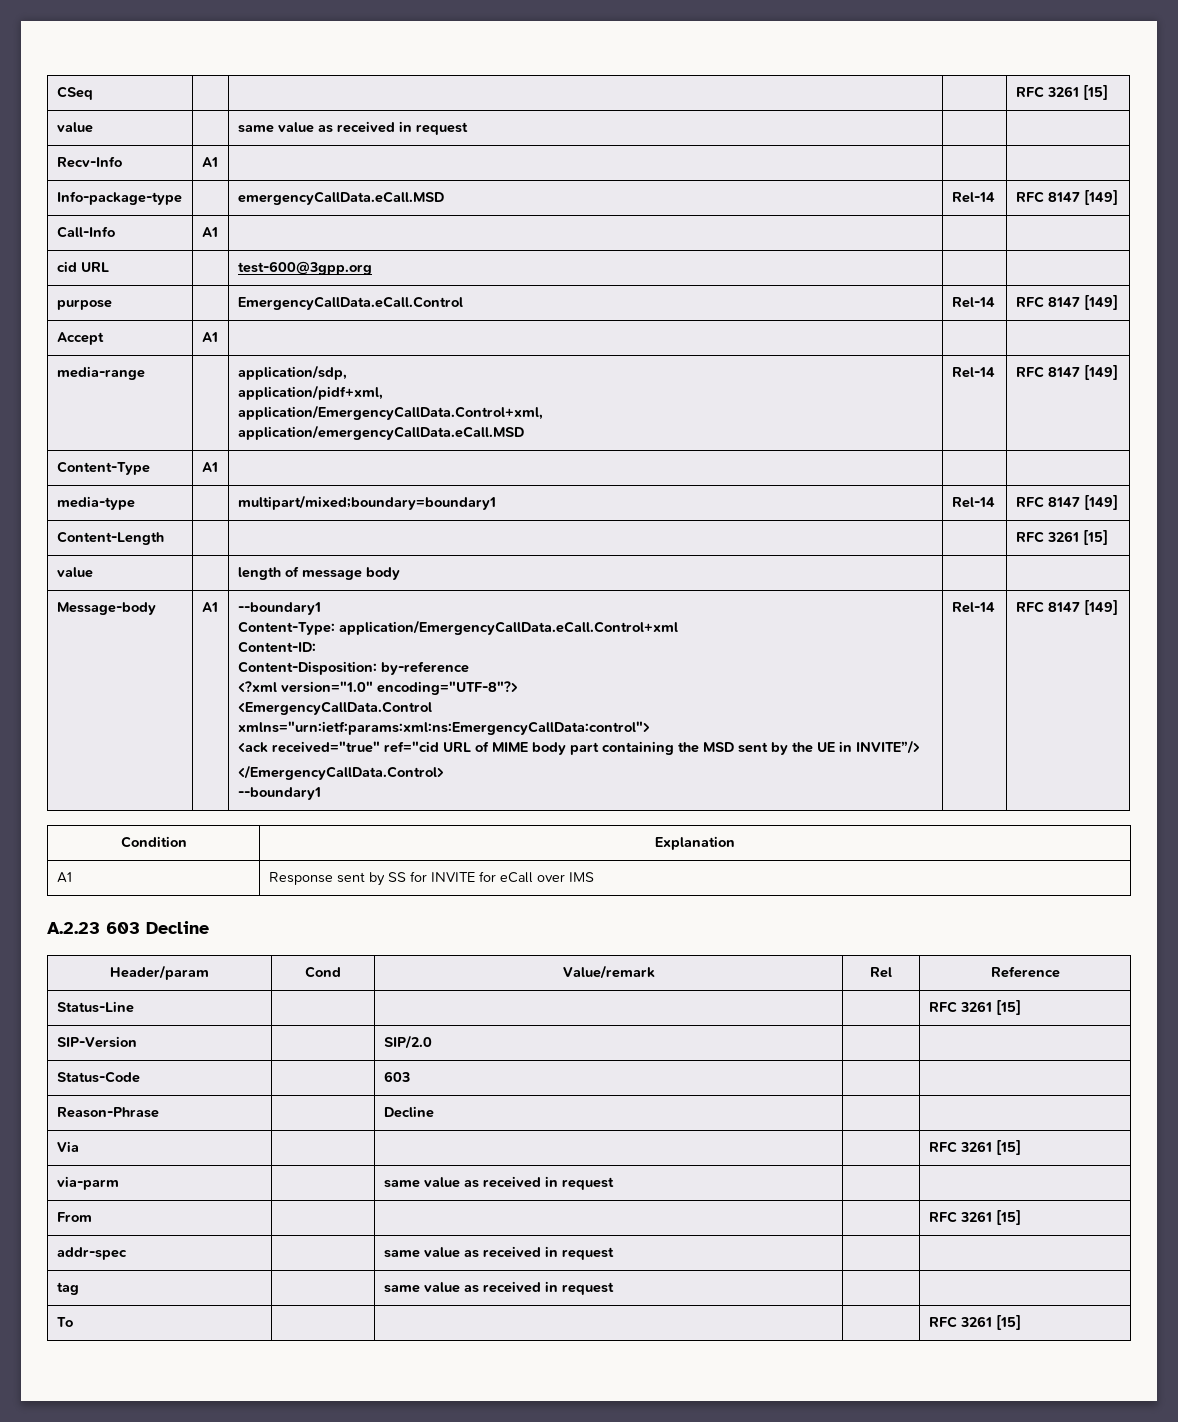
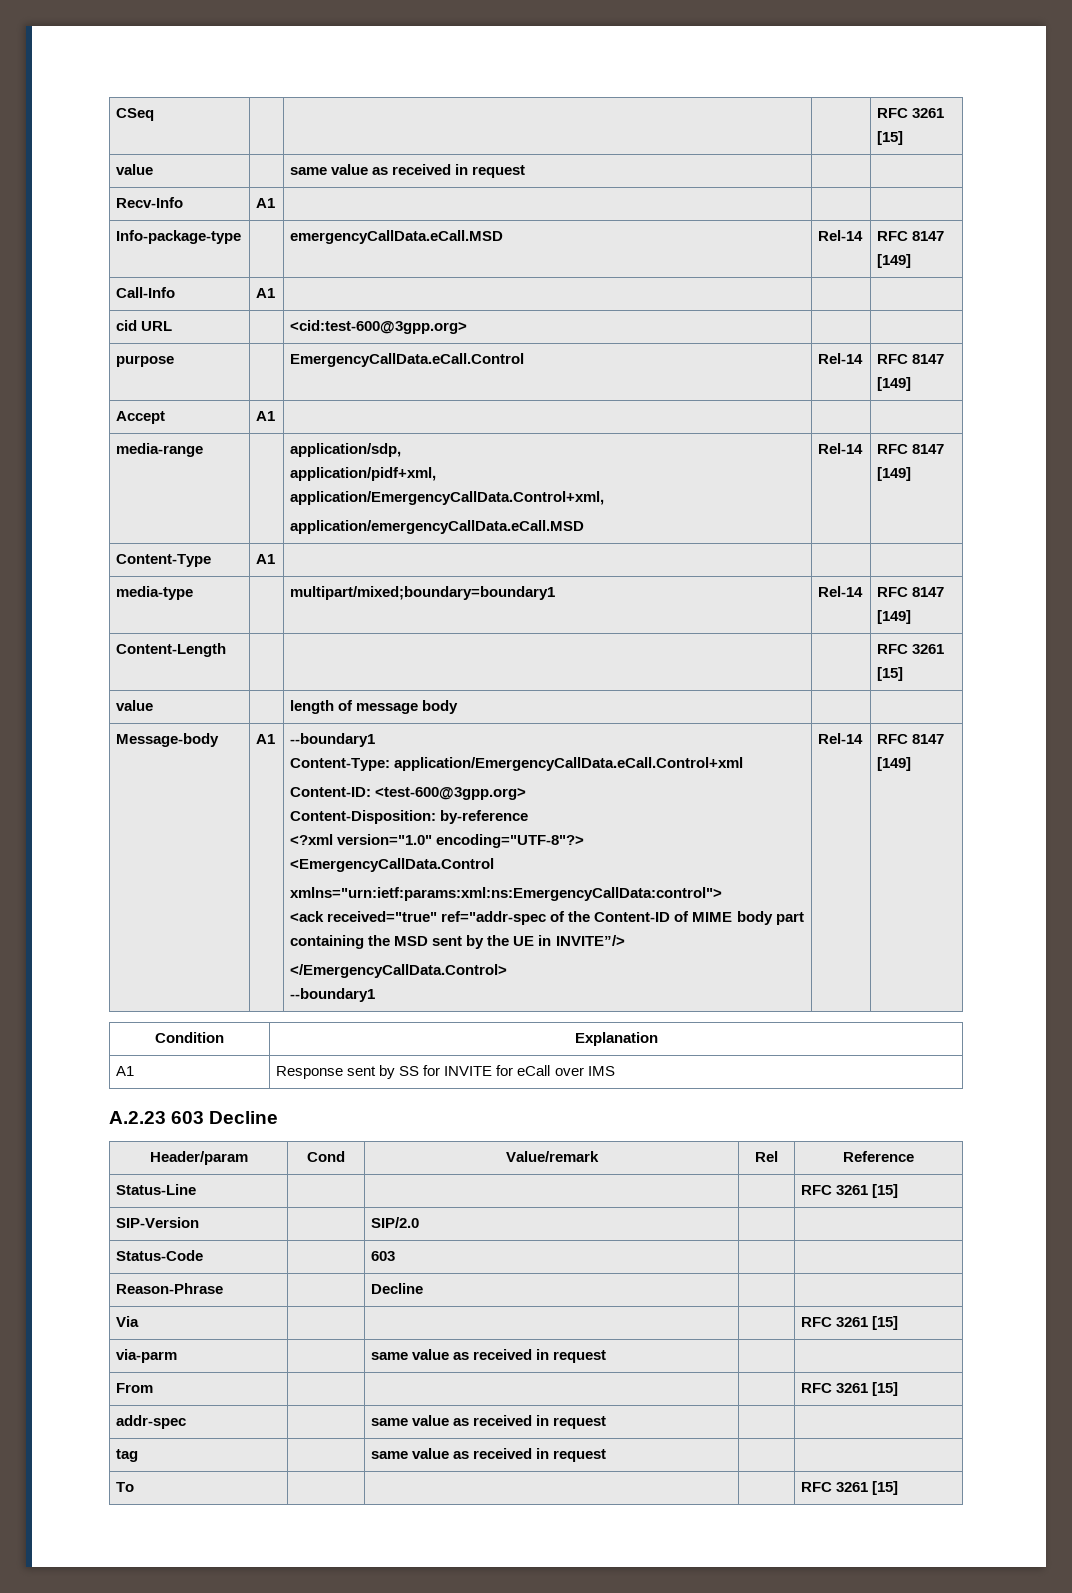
[237,261,372,275] test-600@3gpp.org -> [290,320,468,334] <cid:test-600@3gpp.org>
(316, 647) none -> [375,787,527,800] <test-600@3gpp.org>
[383,741,471,753] ref="cid URL -> [441,911,671,925] ref="addr-spec of the Content-ID

